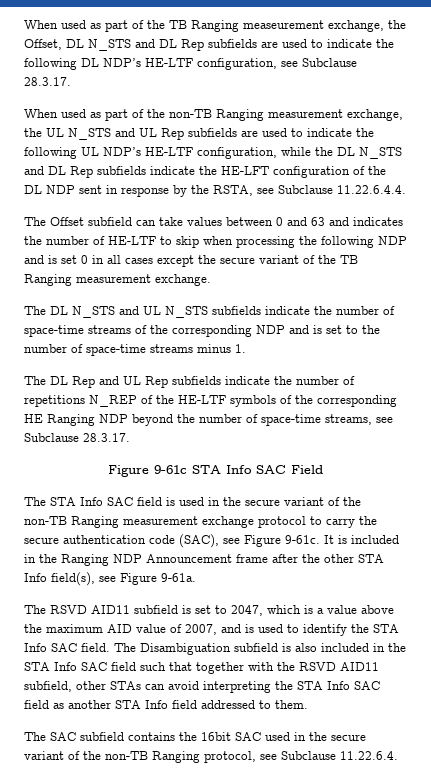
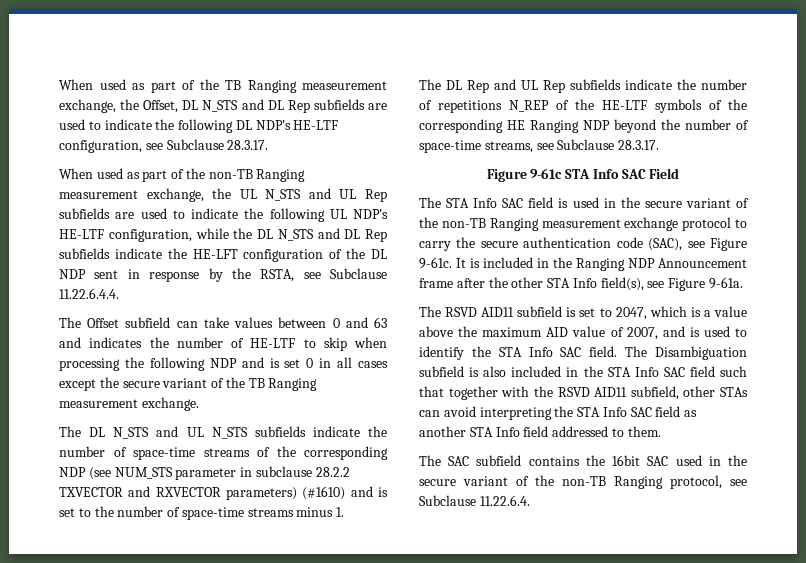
(285, 329) none -> [88,466,350,480] [59,486,346,500] (see NUM_STS parameter in subclause 28.2.2 TXVECTOR and RXVECTOR parameters) (#1610)

